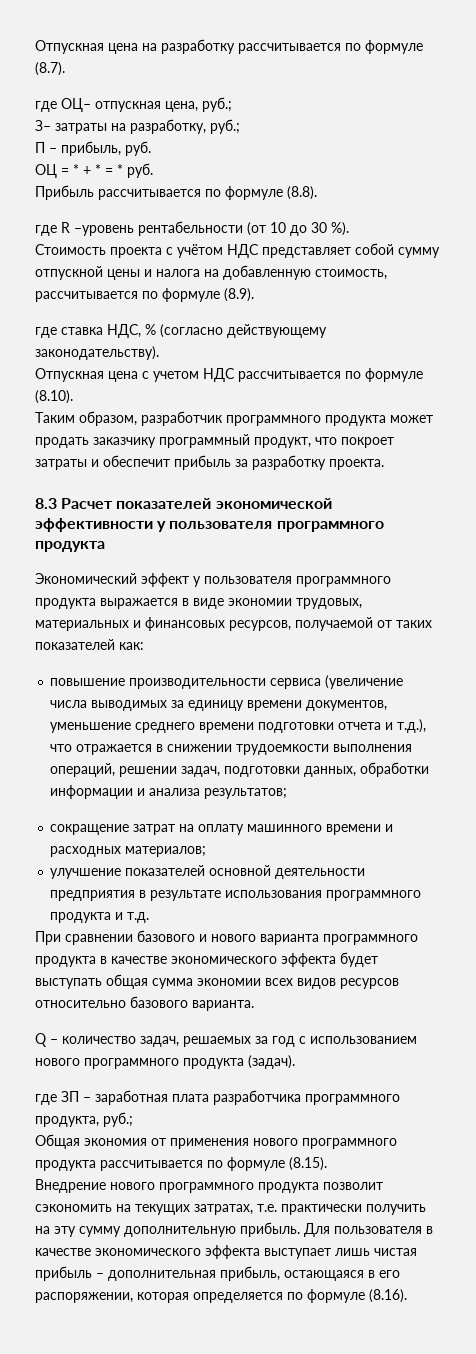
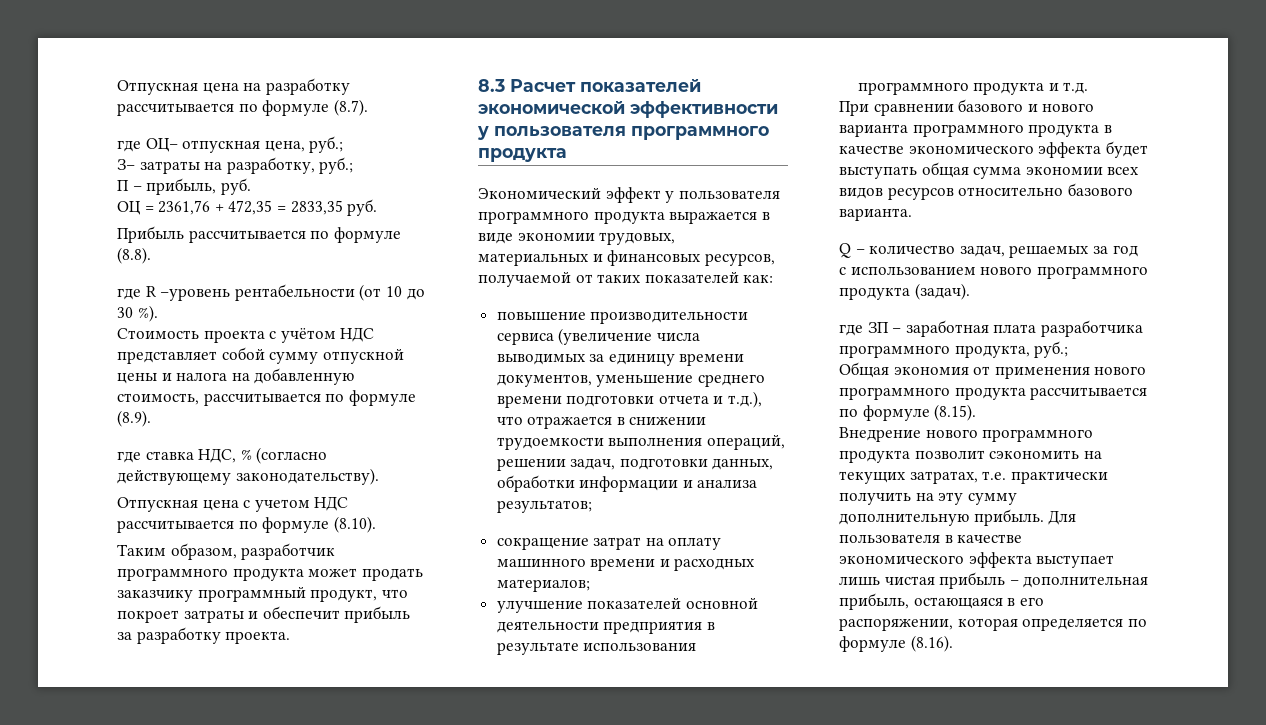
[73,164,123,175] * + * = * -> [158,200,343,215] 2361,76 + 472,35 = 2833,35

